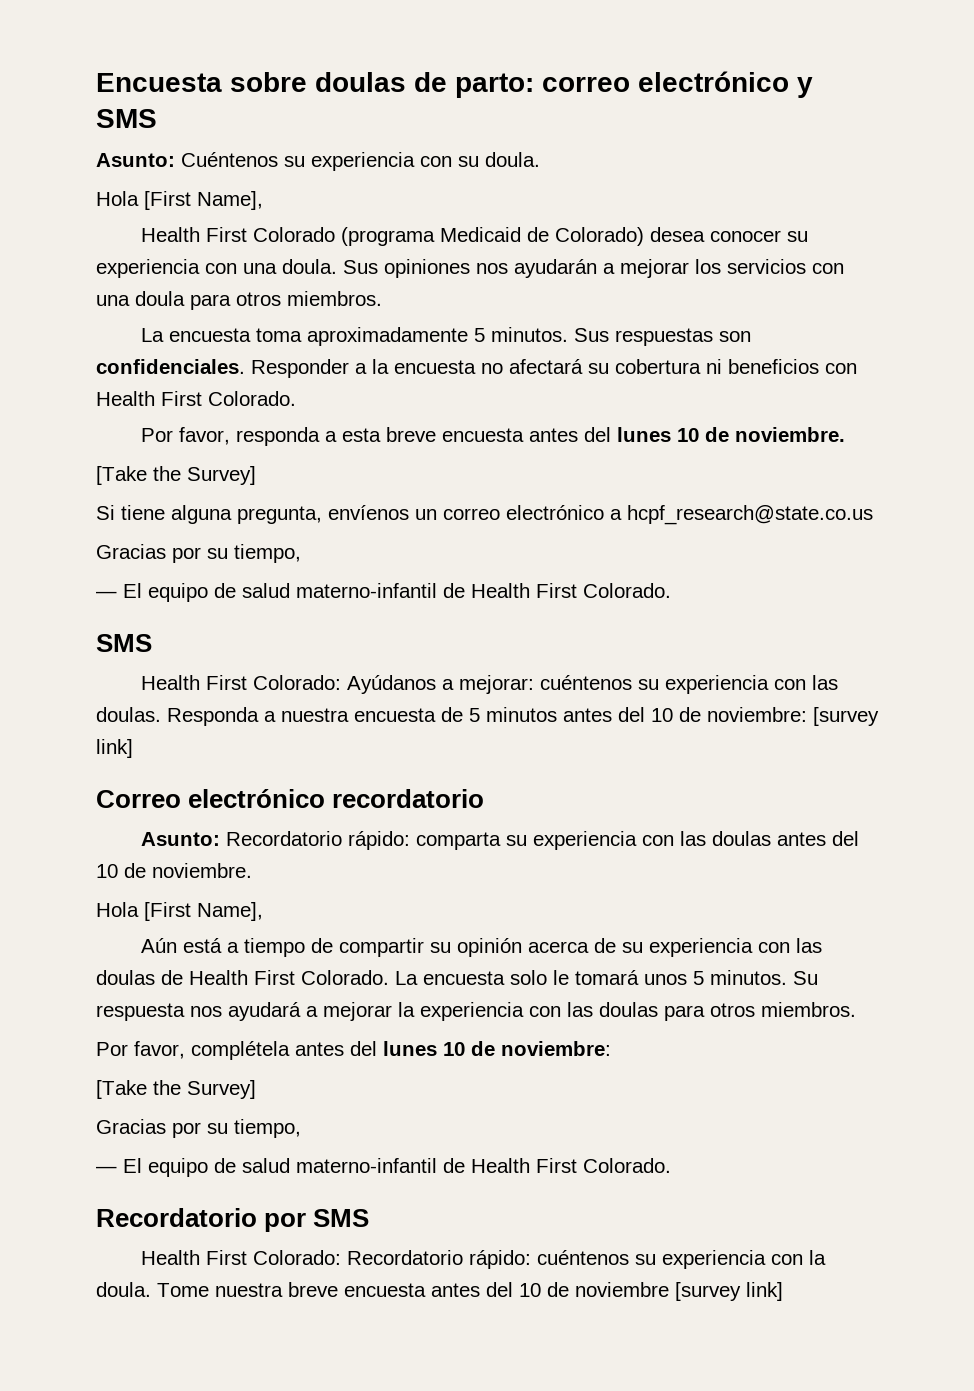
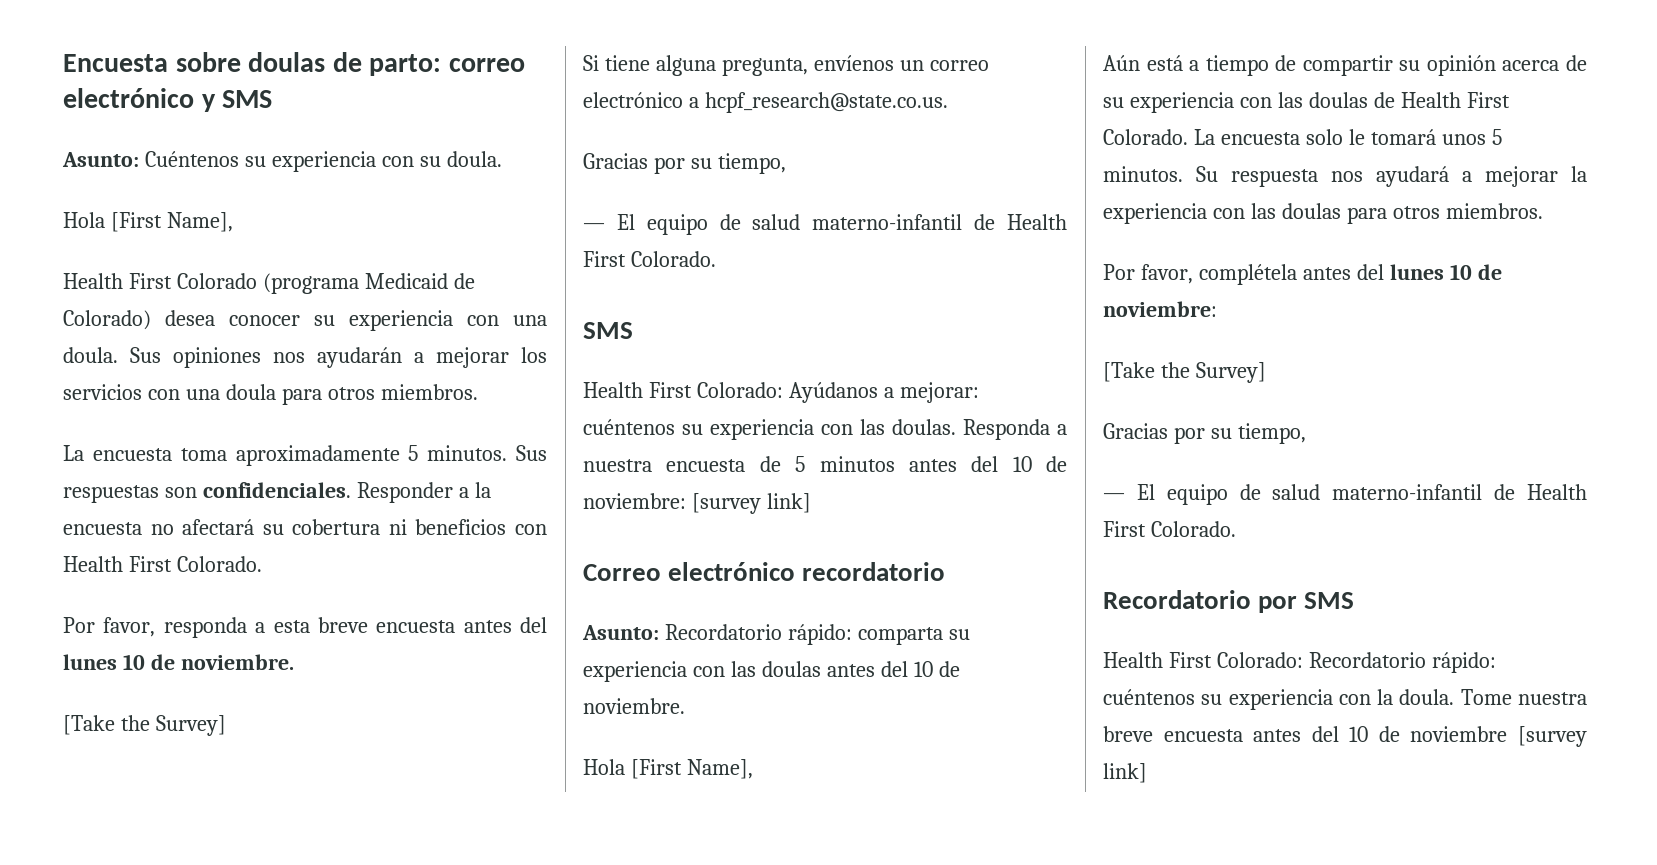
[627,505,873,525] hcpf_research@state.co.us -> [704,92,948,113] hcpf_research@state.co.us.

